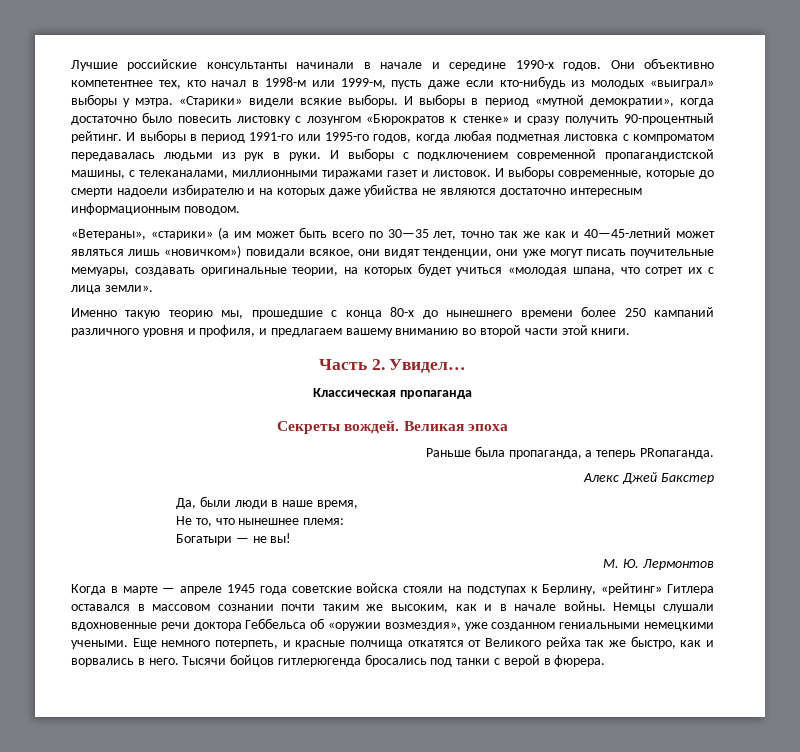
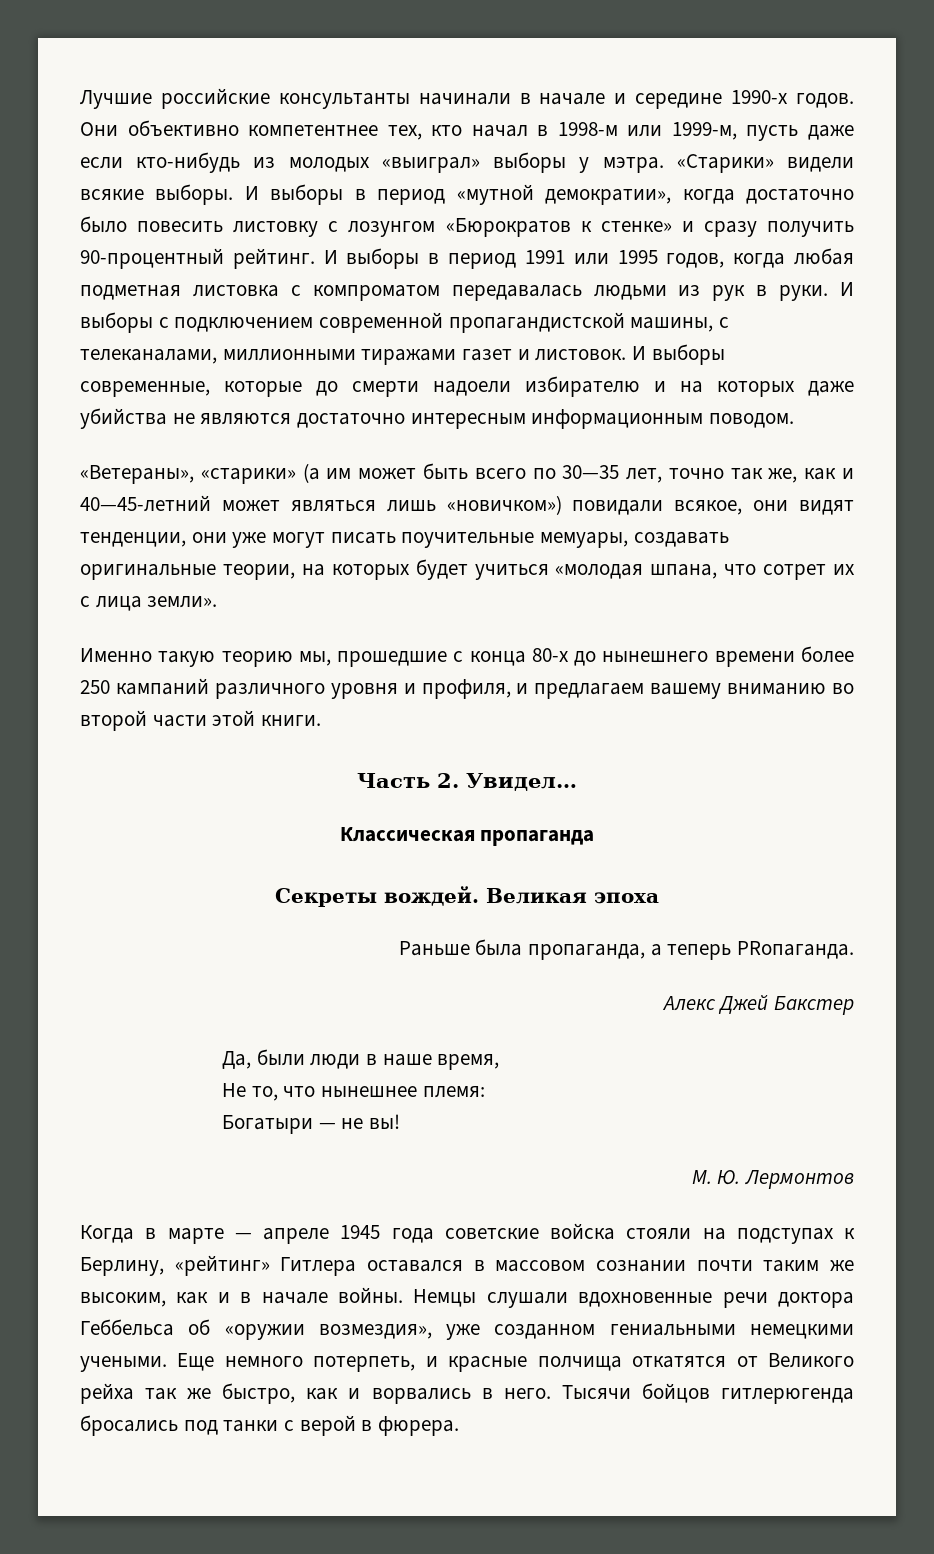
[249,132,369,141] 1991-го или 1995-го -> [524,250,658,265] 1991 или 1995
[523,231,541,238] же -> [768,468,798,483] же,

